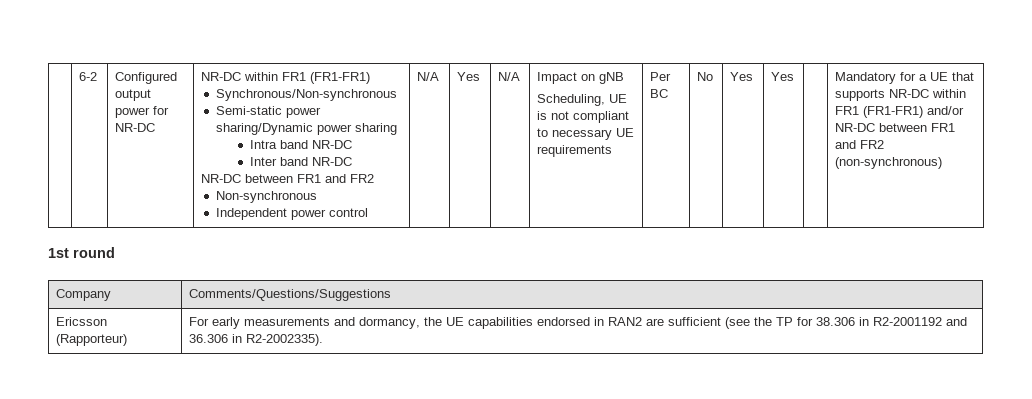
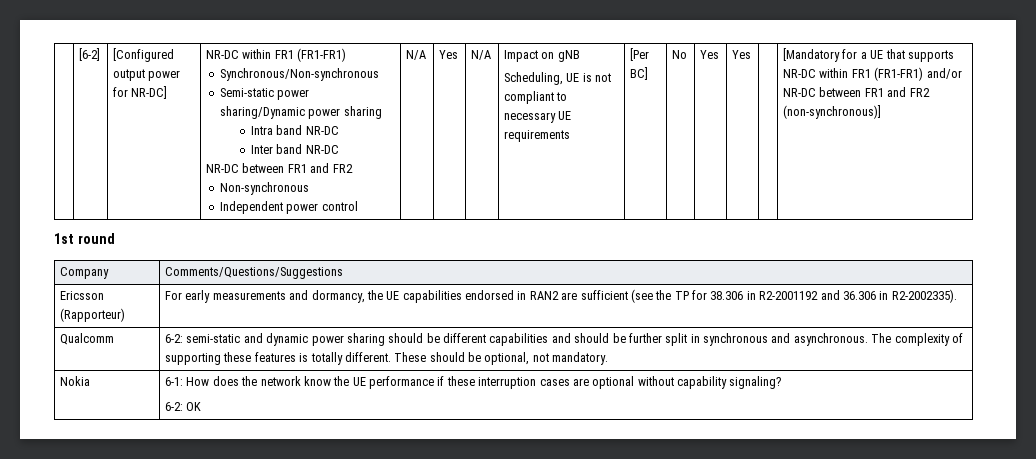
[79,72,98,81] [115,72,178,84] | 6-2 | Configured -> [79,48,101,61] [113,48,175,62] | [6-2] | [Configured
[115,123,156,132] NR-DC -> [131,86,168,99] NR-DC]
[650,72,672,81] [650,89,669,98] Per BC -> [630,48,650,61] [630,67,649,80] [Per BC]
[835,72,897,84] Mandatory -> [783,48,841,62] [Mandatory
[835,157,943,169] (non-synchronous) -> [783,105,882,119] (non-synchronous)]
(324, 340) none -> [60,333,115,345] [165,333,963,346] [165,352,609,365] [60,376,91,386] [165,376,782,389] [165,402,202,411] // Qualcomm | 6-2: semi-static and dynamic power sharing should be different capabilities and should be further split in synchronous and asynchronous. The complexity of supporting these features is totally different. These should be optional, not mandatory. // Nokia | 6-1: How does the network know the UE performance if these interruption cases are optional without capability signaling? // 6-2: OK

